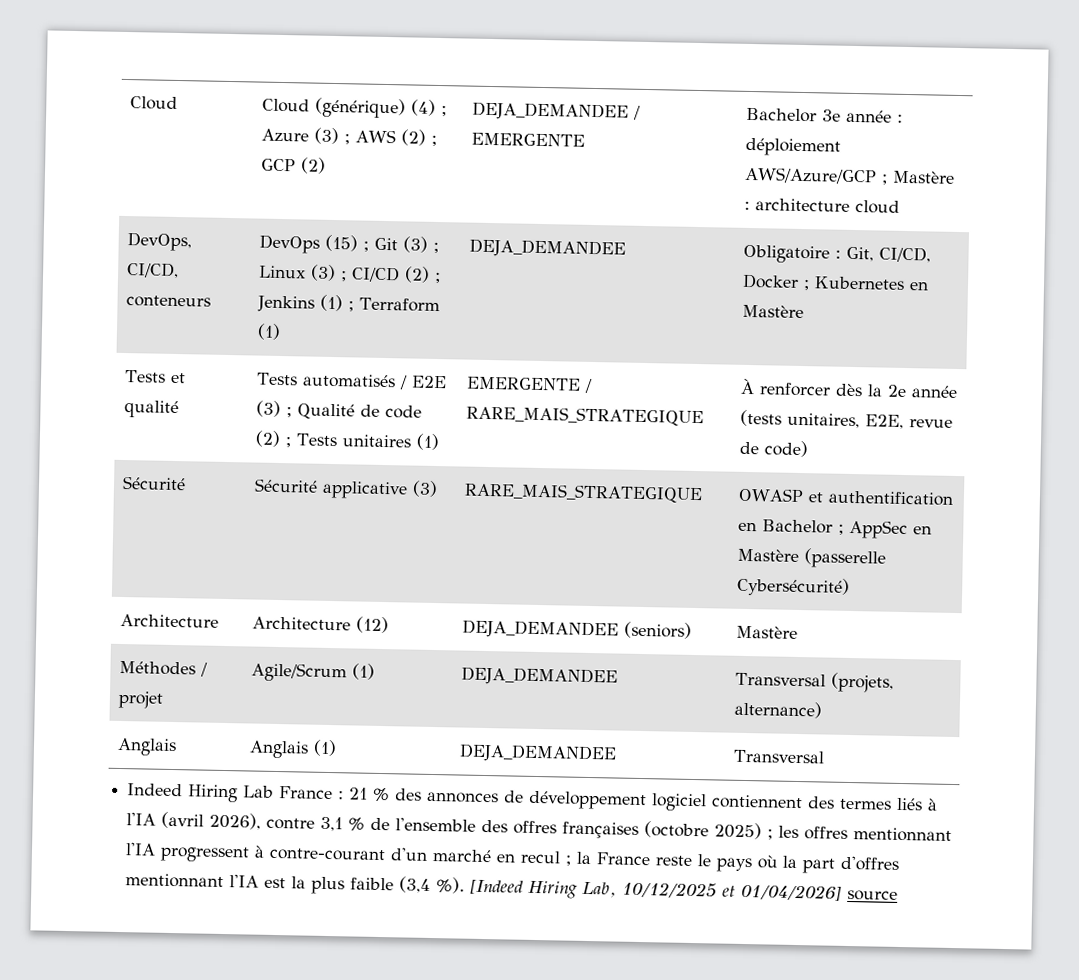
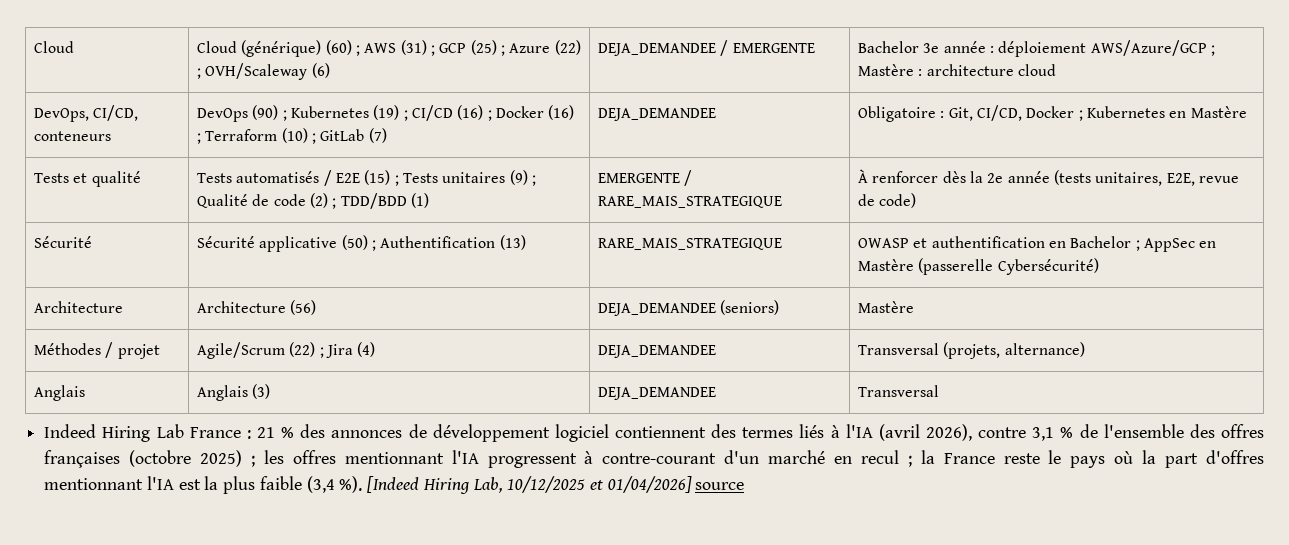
[410,99,447,117] [260,127,437,146] [260,157,326,174] (4) ; Azure (3) ; AWS (2) ; GCP (2) -> [325,40,581,56] [197,63,330,80] (60) ; AWS (31) ; GCP (25) ; Azure (22) ; OVH/Scaleway (6)
[324,234,439,254] [258,264,441,284] [256,294,440,313] [256,323,281,340] (15) ; Git (3) ; Linux (3) ; CI/CD (2) ; Jenkins (1) ; Terraform (1) -> [252,105,575,121] [197,128,387,144] (90) ; Kubernetes (19) ; CI/CD (16) ; Docker (16) ; Terraform (10) ; GitLab (7)
[255,400,281,418] (3) -> [364,170,528,186] (15) ; Tests unitaires (9)
[295,433,412,448] Tests unitaires -> [340,193,407,209] TDD/BDD
[411,480,438,498] (3) -> [341,235,526,251] (50) ; Authentification (13)
[355,616,389,634] (12) -> [290,300,317,315] (56)
[351,663,375,680] (1) -> [289,342,376,358] (22) ; Jira (4)
[312,739,337,757] (1) -> [252,384,271,399] (3)

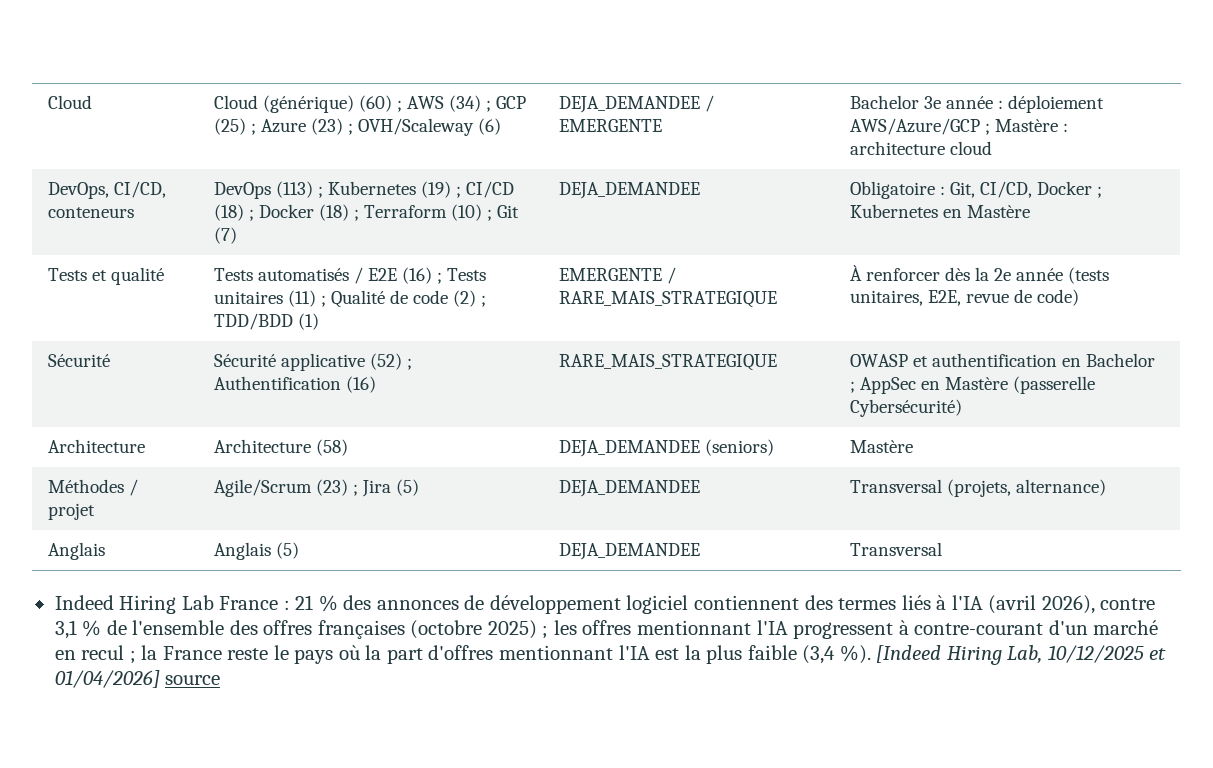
[400,40,427,55] (31) -> [449,95,482,112] (34)
[554,40,581,55] (22) -> [311,118,344,135] (23)
[252,105,279,120] (90) -> [276,181,314,198] (113)
[457,105,484,120] (16) -> [214,204,245,221] (18)
[548,105,575,120] (16) -> [319,204,350,221] (18)
[320,129,365,141] GitLab -> [497,205,520,218] Git
[364,170,391,185] (15) -> [402,267,433,284] (16)
[509,170,528,185] (9) -> [288,290,317,307] (11)
[341,235,368,250] (50) -> [370,353,403,370] (52)
[499,235,526,250] (13) -> [346,376,377,393] (16)
[290,300,317,315] (56) -> [316,439,349,456] (58)
[289,342,316,357] (22) -> [316,479,349,496] (23)
[357,342,376,357] (4) -> [396,479,420,496] (5)
[252,384,271,399] (3) -> [276,542,300,559] (5)

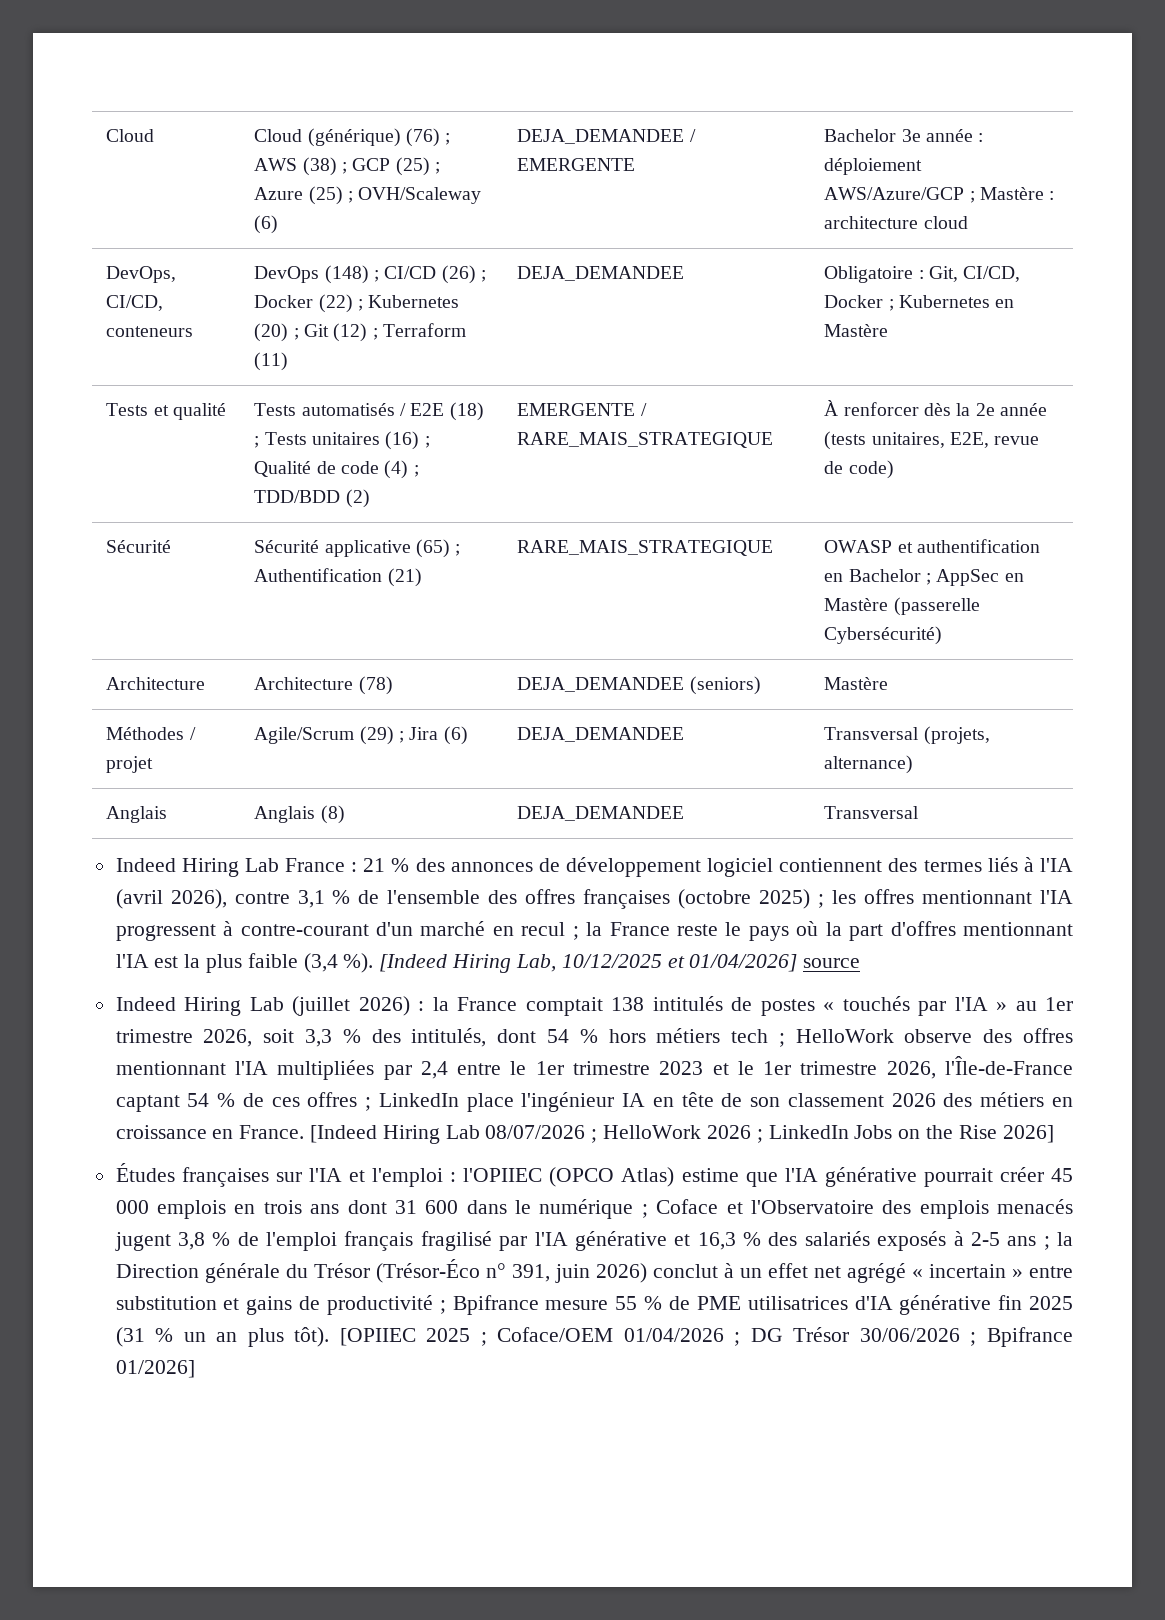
[359,95,393,112] (60) -> [405,128,440,147] (76)
[449,95,482,112] (34) -> [302,157,337,176] (38)
[311,118,344,135] (23) -> [308,186,343,205] (25)
[276,181,515,198] [214,204,520,221] [214,227,238,244] (113) ; Kubernetes (19) ; CI/CD (18) ; Docker (18) ; Terraform (10) ; Git (7) -> [324,265,486,284] [254,294,460,313] [254,323,466,342] [254,352,289,371] (148) ; CI/CD (26) ; Docker (22) ; Kubernetes (20) ; Git (12) ; Terraform (11)
[402,267,433,284] (16) -> [449,402,484,421] (18)
[288,290,317,307] (11) -> [385,431,420,450] (16)
[453,290,477,307] (2) -> [384,460,409,479] (4)
[298,313,320,330] (1) -> [345,489,370,508] (2)
[370,353,403,370] (52) -> [415,539,450,558] (65)
[346,376,377,393] (16) -> [387,568,422,587] (21)
[316,439,349,456] (58) -> [358,676,393,695] (78)
[316,479,349,496] (23) -> [359,726,394,745] (29)
[396,479,420,496] (5) -> [443,726,468,745] (6)
[276,542,300,559] (5) -> [320,805,345,824] (8)
(221, 680) none -> [115,996,1073,1016] [115,1028,1073,1047] [115,1056,1073,1080] [115,1092,1074,1112] [115,1125,1054,1144] [115,1163,1074,1187] [115,1199,1073,1219] [114,1231,1073,1251] [115,1259,1073,1283] [115,1295,1074,1315] [115,1327,1074,1347] [115,1360,195,1378] // Indeed Hiring Lab (juillet 2026) : la France comptait 138 intitulés de postes « touchés par l'IA » au 1er trimestre 2026, soit 3,3 % des intitulés, dont 54 % hors métiers tech ; HelloWork observe des offres mentionnant l'IA multipliées par 2,4 entre le 1er trimestre 2023 et le 1er trimestre 2026, l'Île-de-France captant 54 % de ces offres ; LinkedIn place l'ingénieur IA en tête de son classement 2026 des métiers en croissance en France. [Indeed Hiring Lab 08/07/2026 ; HelloWork 2026 ; LinkedIn Jobs on the Rise 2026] // Études françaises sur l'IA et l'emploi : l'OPIIEC (OPCO Atlas) estime que l'IA générative pourrait créer 45 000 emplois en trois ans dont 31 600 dans le numérique ; Coface et l'Observatoire des emplois menacés jugent 3,8 % de l'emploi français fragilisé par l'IA générative et 16,3 % des salariés exposés à 2-5 ans ; la Direction générale du Trésor (Trésor-Éco n° 391, juin 2026) conclut à un effet net agrégé « incertain » entre substitution et gains de productivité ; Bpifrance mesure 55 % de PME utilisatrices d'IA générative fin 2025 (31 % un an plus tôt). [OPIIEC 2025 ; Coface/OEM 01/04/2026 ; DG Trésor 30/06/2026 ; Bpifrance 01/2026]

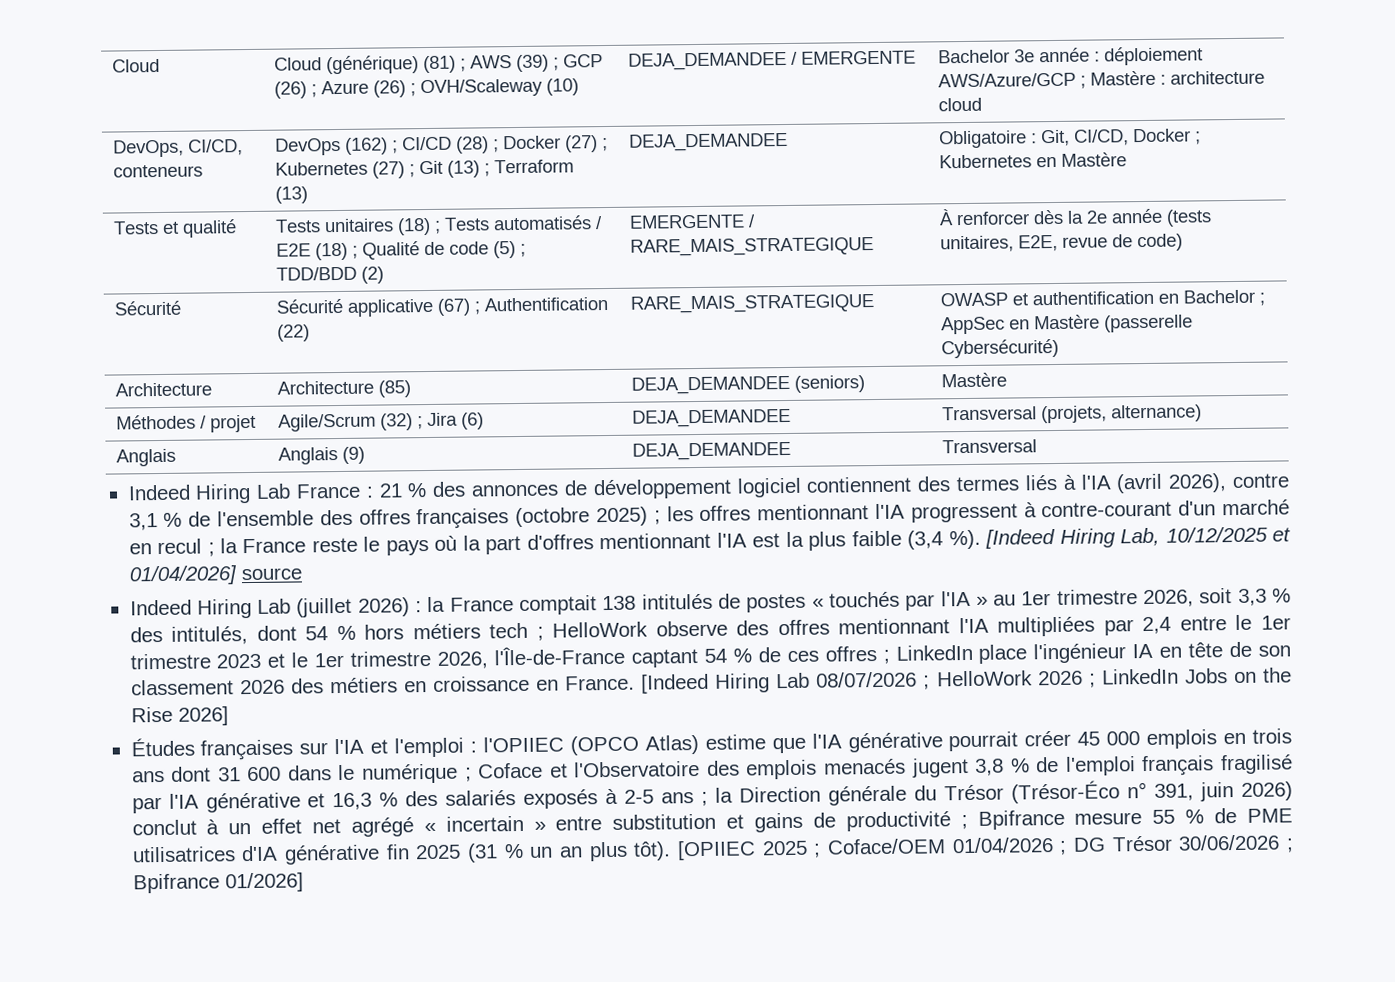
[405,128,440,147] (76) -> [423,55,457,74] (81)
[302,157,337,176] (38) -> [516,54,550,72] (39)
[395,157,430,176] (25) -> [274,81,308,99] (26)
[308,186,343,205] (25) -> [373,80,407,98] (26)
[254,215,279,234] (6) -> [546,78,580,96] (10)
[324,265,369,284] (148) -> [345,137,389,155] (162)
[441,265,476,284] (26) -> [456,136,490,154] (28)
[318,294,460,313] [254,323,289,342] (22) ; Kubernetes (20) -> [565,135,609,153] [275,161,406,179] (27) ; Kubernetes (27)
[333,323,368,342] (12) -> [447,160,481,178] (13)
[254,352,289,371] (11) -> [275,186,309,204] (13)
(297, 409) none -> [324,217,491,236] unitaires (18) ; Tests
[264,431,430,450] Tests unitaires (16) ; -> (359, 252) none
[384,460,409,479] (4) -> [493,241,517,259] (5)
[415,539,450,558] (65) -> [437,298,472,316] (67)
[387,568,422,587] (21) -> [277,324,311,342] (22)
[358,676,393,695] (78) -> [378,380,412,398] (85)
[359,726,394,745] (29) -> [380,413,414,431] (32)
[320,805,345,824] (8) -> [342,446,366,464] (9)

